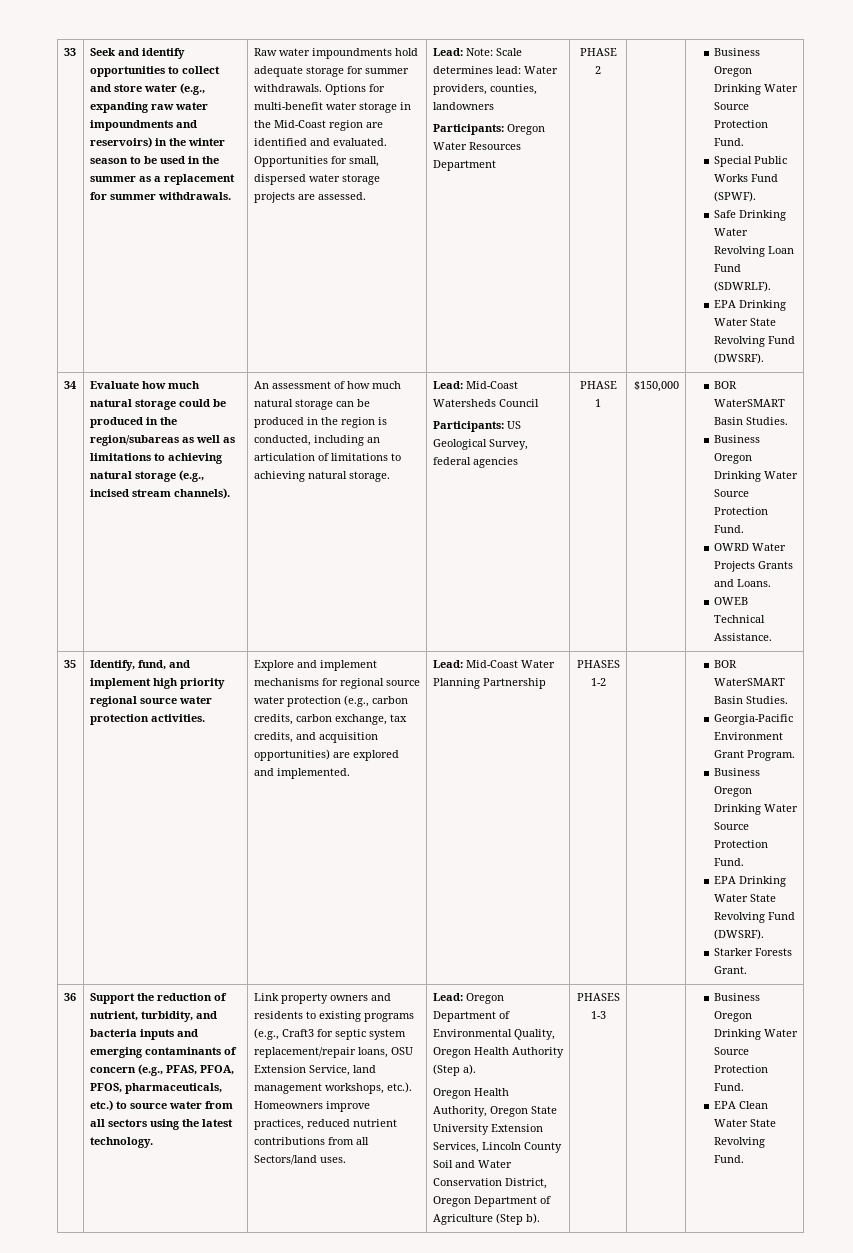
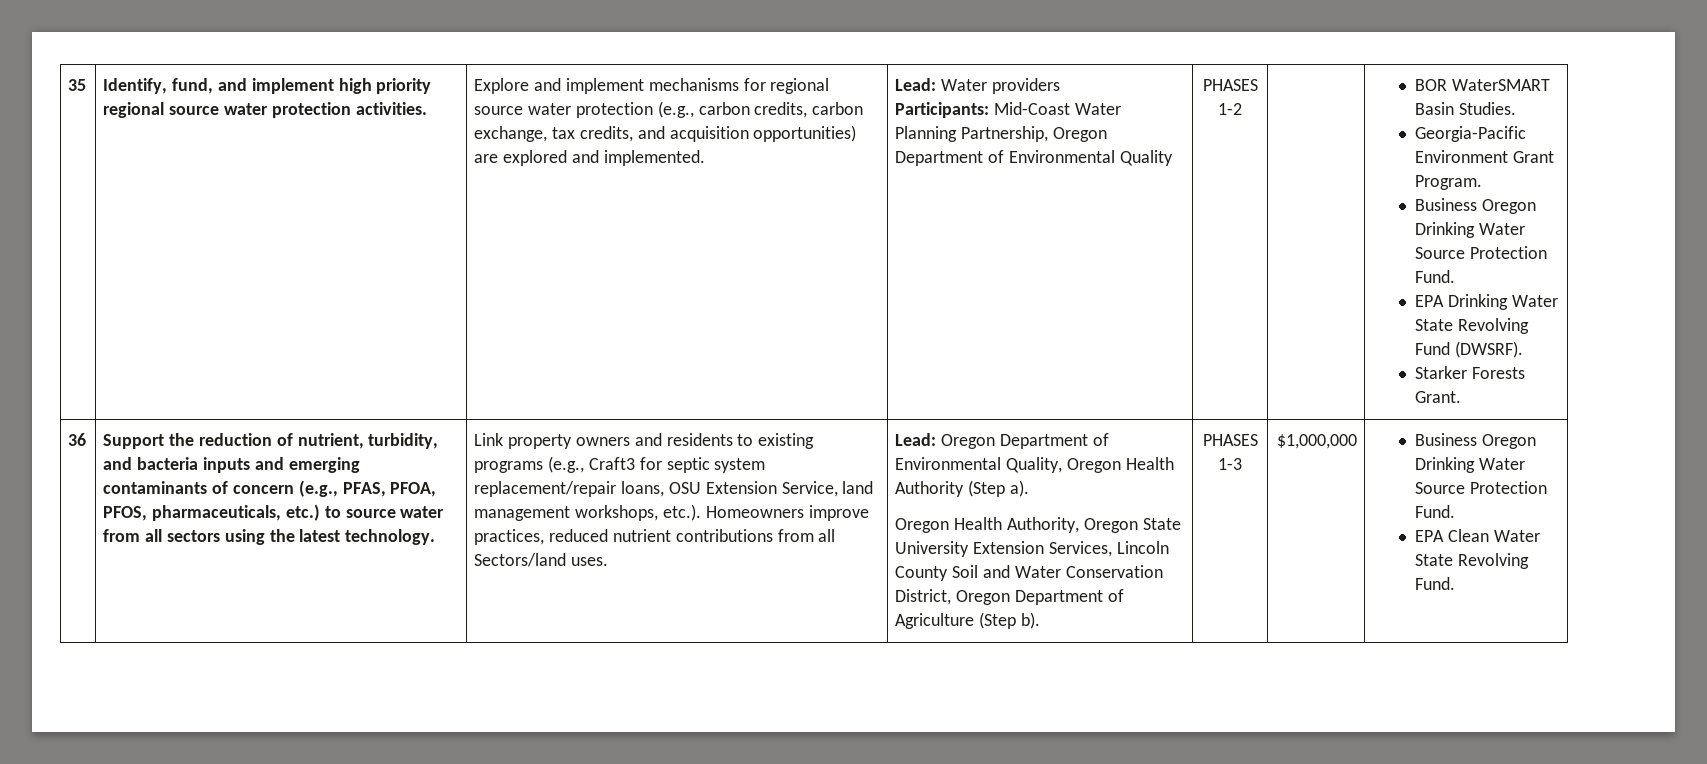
[63,48,76,56] [89,48,185,59] [89,66,220,77] [89,83,205,95] [89,102,208,113] [89,120,197,131] [89,137,225,148] [89,156,219,164] [89,174,235,185] [89,192,231,200] [253,48,418,59] [253,66,409,77] [253,84,385,95] [253,102,411,113] [253,120,383,131] [253,138,387,146] [253,156,379,167] [253,174,380,185] [253,192,366,203] [432,48,522,56] [432,66,558,74] [432,84,537,95] [432,102,494,110] [432,124,545,135] [432,142,521,150] [432,160,496,171] [579,48,617,56] [595,66,601,74] [713,48,760,56] [713,66,752,77] [713,84,798,95] [713,102,749,110] [713,120,768,128] [713,138,744,146] [713,156,787,167] [713,174,778,182] [713,191,756,202] [713,210,786,221] [713,228,748,236] [713,246,794,257] [713,264,741,272] [713,281,771,292] [713,300,786,311] [713,318,776,326] [713,336,795,347] [713,353,764,364] [63,381,76,389] [89,381,200,389] [89,399,226,410] [89,417,177,428] [89,435,235,446] [89,453,223,464] [89,470,204,482] [89,488,230,499] [253,381,401,389] [253,399,370,410] [253,417,387,428] [253,435,380,446] [253,453,401,461] [253,471,390,482] [432,381,518,389] [432,399,539,407] [432,421,521,432] [432,439,528,450] [432,457,518,468] [579,381,617,389] [595,399,601,407] [634,381,680,392] [713,381,737,389] [713,399,785,407] [713,417,788,425] [713,435,760,443] [713,453,752,464] [713,471,798,482] [713,489,749,497] [713,507,768,515] [713,525,744,533] [713,543,786,551] [713,561,793,572] [713,579,771,587] [713,597,748,605] [713,615,765,623] [713,633,772,641] 33 | Seek and identify opportunities to collect and store water (e.g., expanding raw water impoundments and reservoirs) in the winter season to be used in the summer as a replacement for summer withdrawals. | Raw water impoundments hold adequate storage for summer withdrawals. Options for multi-benefit water storage in the Mid-Coast region are identified and evaluated. Opportunities for small, dispersed water storage projects are assessed. | Lead: Note: Scale determines lead: Water providers, counties, landowners // Participants: Oregon Water Resources Department | PHASE 2 | | Business Oregon Drinking Water Source Protection Fund. // Special Public Works Fund (SPWF). // Safe Drinking Water Revolving Loan Fund (SDWRLF). // EPA Drinking Water State Revolving Fund (DWSRF). // 34 | Evaluate how much natural storage could be produced in the region/subareas as well as limitations to achieving natural storage (e.g., incised stream channels). | An assessment of how much natural storage can be produced in the region is conducted, including an articulation of limitations to achieving natural storage. | Lead: Mid-Coast Watersheds Council // Participants: US Geological Survey, federal agencies | PHASE 1 | $150,000 | BOR WaterSMART Basin Studies. // Business Oregon Drinking Water Source Protection Fund. // OWRD Water Projects Grants and Loans. // OWEB Technical Assistance. // -> (68, 85) none
[465,660,555,668] [432,678,546,689] Mid-Coast Water Planning Partnership -> [940,78,1060,94] [895,102,1121,118] [895,126,1107,142] [895,150,1173,166] Water providers // Participants: Mid-Coast Water Planning Partnership, Oregon Department of Environmental Quality
(606, 1015) none -> [1276,434,1357,449] $1,000,000

